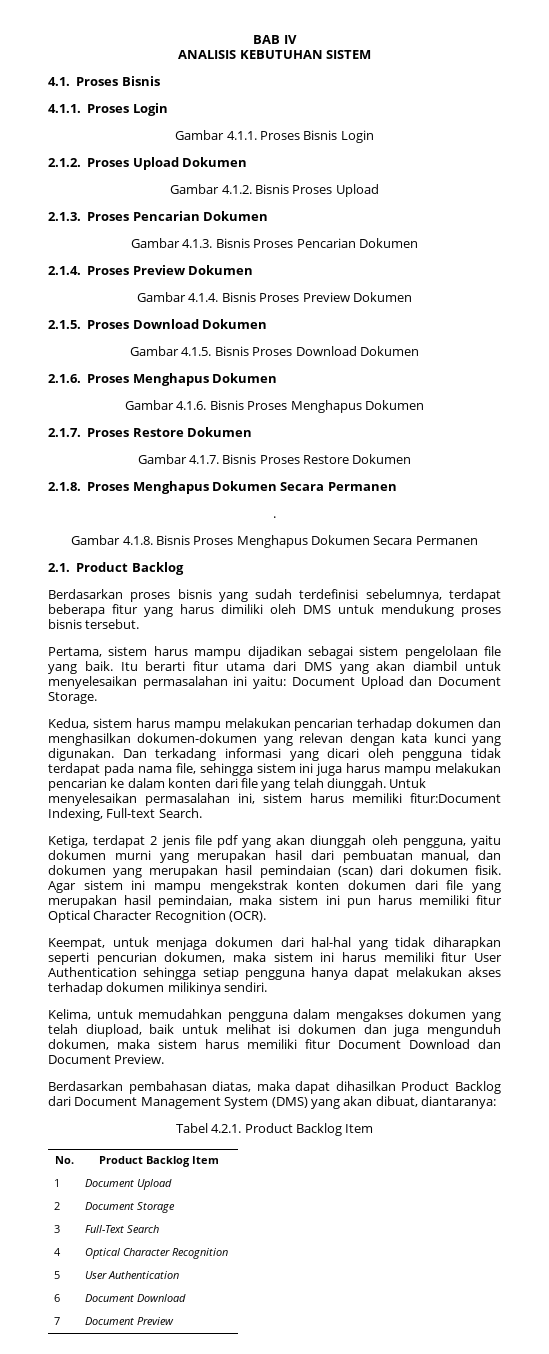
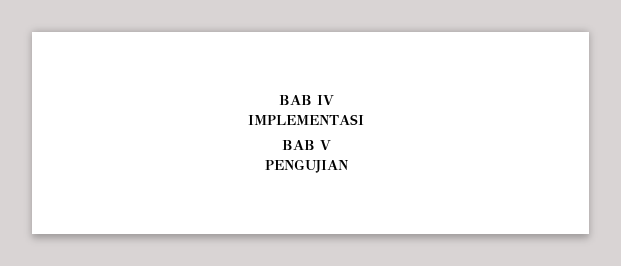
[178,50,371,59] [48,76,160,86] [48,103,168,116] [175,130,374,143] [48,157,247,170] [170,184,379,197] [48,211,268,221] [131,238,418,248] [48,265,253,275] [137,292,412,302] [48,319,267,329] [130,346,419,356] [48,373,277,386] [125,400,424,413] [48,427,252,437] [137,454,412,464] [48,481,397,494] [273,516,276,518] [71,535,478,548] [48,562,184,575] [48,589,501,602] [48,604,501,617] [48,619,140,629] [48,646,501,659] [48,661,501,674] [48,676,502,689] [48,692,97,704] [48,718,501,731] [48,733,502,746] [48,748,501,761] [48,763,501,776] [48,778,427,791] [48,793,501,806] [48,808,202,821] [48,835,502,848] [48,850,501,863] [48,865,501,878] [48,880,502,893] [48,895,502,908] [48,910,267,923] [48,937,501,950] [48,952,503,965] [48,967,501,980] [48,982,268,995] [48,1009,501,1022] [48,1024,502,1037] [48,1039,501,1050] [48,1054,165,1064] [48,1081,501,1094] [48,1096,496,1109] [175,1123,374,1136] [54,1156,74,1164] [98,1156,219,1167] [53,1179,60,1187] [84,1179,172,1190] [53,1202,60,1210] [84,1202,175,1213] [53,1225,60,1233] [84,1225,159,1233] [53,1248,61,1256] [84,1248,228,1259] [53,1271,60,1279] [84,1271,179,1279] [53,1294,60,1302] [84,1294,186,1302] [53,1317,60,1325] [84,1317,174,1325] ANALISIS KEBUTUHAN SISTEM // 4.1. Proses Bisnis // 4.1.1. Proses Login // Gambar 4.1.1. Proses Bisnis Login // 2.1.2. Proses Upload Dokumen // Gambar 4.1.2. Bisnis Proses Upload // 2.1.3. Proses Pencarian Dokumen // Gambar 4.1.3. Bisnis Proses Pencarian Dokumen // 2.1.4. Proses Preview Dokumen // Gambar 4.1.4. Bisnis Proses Preview Dokumen // 2.1.5. Proses Download Dokumen // Gambar 4.1.5. Bisnis Proses Download Dokumen // 2.1.6. Proses Menghapus Dokumen // Gambar 4.1.6. Bisnis Proses Menghapus Dokumen // 2.1.7. Proses Restore Dokumen // Gambar 4.1.7. Bisnis Proses Restore Dokumen // 2.1.8. Proses Menghapus Dokumen Secara Permanen // . // Gambar 4.1.8. Bisnis Proses Menghapus Dokumen Secara Permanen // 2.1. Product Backlog // Berdasarkan proses bisnis yang sudah terdefinisi sebelumnya, terdapat beberapa fitur yang harus dimiliki oleh DMS untuk mendukung proses bisnis tersebut. // Pertama, sistem harus mampu dijadikan sebagai sistem pengelolaan file yang baik. Itu berarti fitur utama dari DMS yang akan diambil untuk menyelesaikan permasalahan ini yaitu: Document Upload dan Document Storage. // Kedua, sistem harus mampu melakukan pencarian terhadap dokumen dan menghasilkan dokumen-dokumen yang relevan dengan kata kunci yang digunakan. Dan terkadang informasi yang dicari oleh pengguna tidak terdapat pada nama file, sehingga sistem ini juga harus mampu melakukan pencarian ke dalam konten dari file yang telah diunggah. Untuk menyelesaikan permasalahan ini, sistem harus memiliki fitur:Document Indexing, Full-text Search. // Ketiga, terdapat 2 jenis file pdf yang akan diunggah oleh pengguna, yaitu dokumen murni yang merupakan hasil dari pembuatan manual, dan dokumen yang merupakan hasil pemindaian (scan) dari dokumen fisik. Agar sistem ini mampu mengekstrak konten dokumen dari file yang merupakan hasil pemindaian, maka sistem ini pun harus memiliki fitur Optical Character Recognition (OCR). // Keempat, untuk menjaga dokumen dari hal-hal yang tidak diharapkan seperti pencurian dokumen, maka sistem ini harus memiliki fitur User Authentication sehingga setiap pengguna hanya dapat melakukan akses terhadap dokumen milikinya sendiri. // Kelima, untuk memudahkan pengguna dalam mengakses dokumen yang telah diupload, baik untuk melihat isi dokumen dan juga mengunduh dokumen, maka sistem harus memiliki fitur Document Download dan Document Preview. // Berdasarkan pembahasan diatas, maka dapat dihasilkan Product Backlog dari Document Management System (DMS) yang akan dibuat, diantaranya: // Tabel 4.2.1. Product Backlog Item // No. | Product Backlog Item // 1 | Document Upload // 2 | Document Storage // 3 | Full-Text Search // 4 | Optical Character Recognition // 5 | User Authentication // 6 | Document Download // 7 | Document Preview -> [248,114,364,125] [281,140,331,150] [264,159,349,173] IMPLEMENTASI // BAB V // PENGUJIAN

